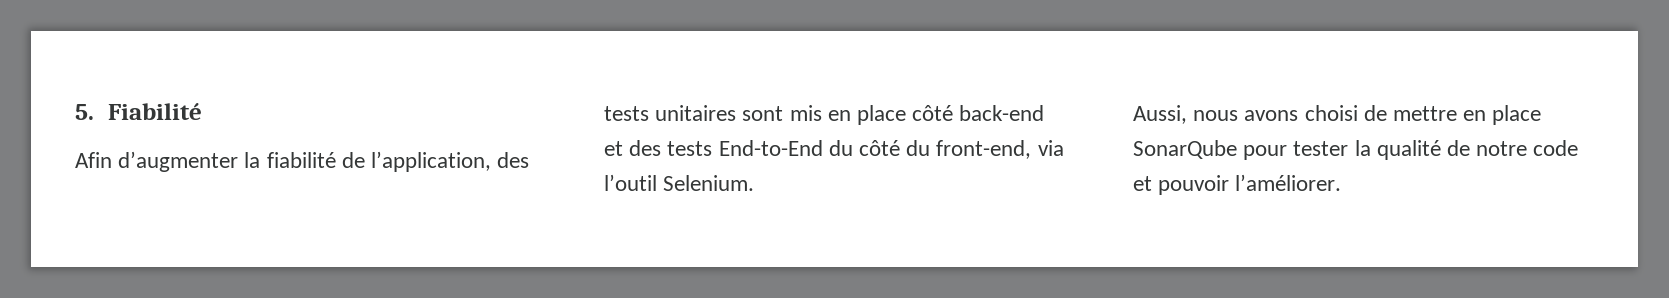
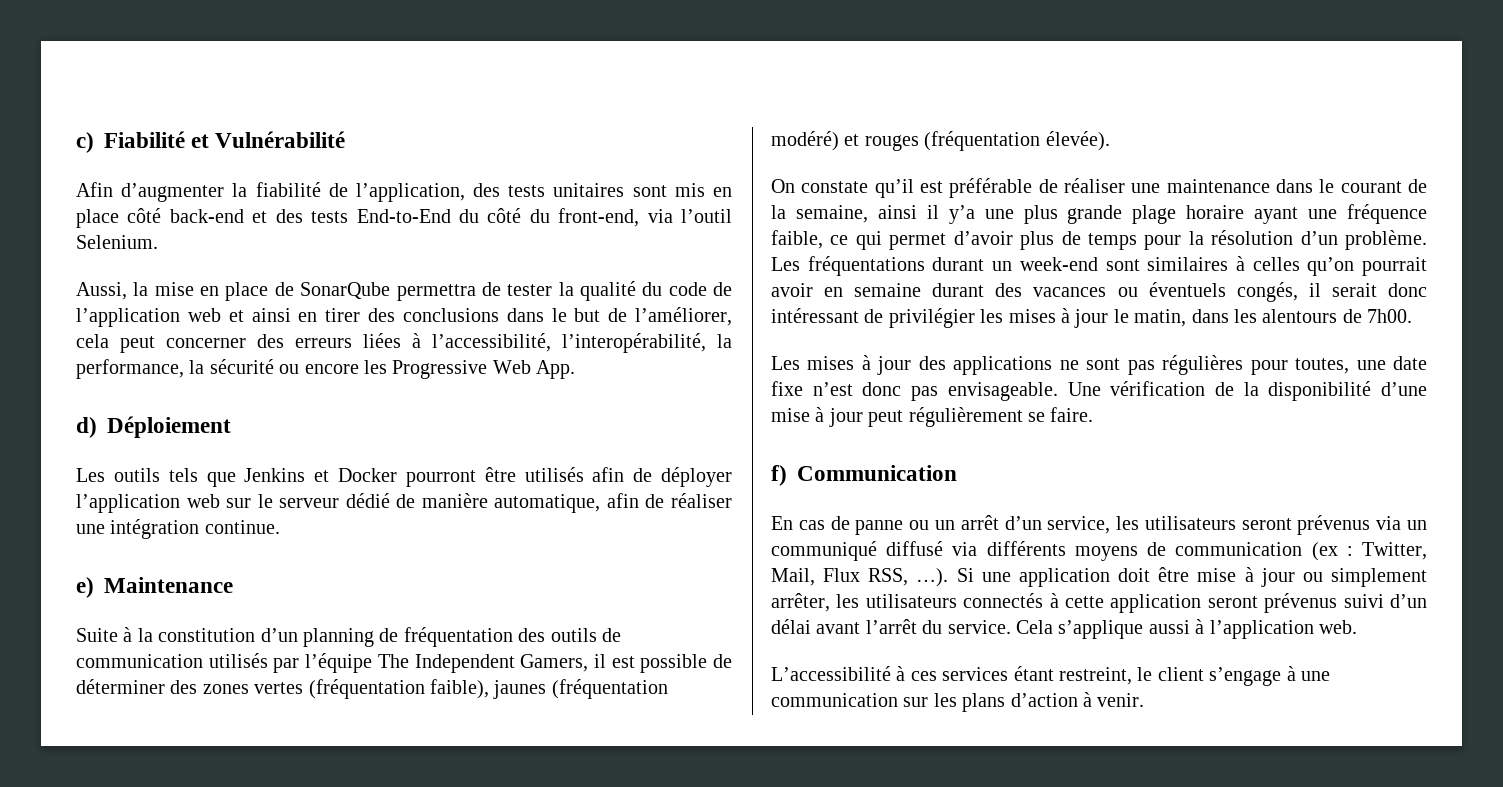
[75,104,94,120] 5. -> [76,132,94,153] c)
(202, 111) none -> [191,131,346,148] et Vulnérabilité
[1193,105,1542,125] [1133,140,1579,160] [1133,174,1342,195] nous avons choisi de mettre en place SonarQube pour tester la qualité de notre code et pouvoir l’améliorer. -> [133,281,732,301] [76,307,732,327] [76,333,732,353] [76,359,576,379] [76,416,231,438] [76,467,732,487] [76,493,732,513] [76,519,280,539] [76,577,233,598] [76,627,621,647] [76,653,733,673] [76,679,668,699] [771,131,1110,151] [771,178,1427,198] [771,204,1427,224] [771,230,1427,250] [771,256,1427,276] [771,282,1428,302] [771,308,1413,328] [771,355,1427,375] [771,381,1427,401] [771,407,1094,427] [771,465,957,486] [771,515,1427,535] [771,541,1427,561] [771,567,1427,587] [771,593,1427,613] [771,619,1357,639] [771,666,1330,686] [771,692,1145,712] la mise en place de SonarQube permettra de tester la qualité du code de l’application web et ainsi en tirer des conclusions dans le but de l’améliorer, cela peut concerner des erreurs liées à l’accessibilité, l’interopérabilité, la performance, la sécurité ou encore les Progressive Web App. // d) Déploiement // Les outils tels que Jenkins et Docker pourront être utilisés afin de déployer l’application web sur le serveur dédié de manière automatique, afin de réaliser une intégration continue. // e) Maintenance // Suite à la constitution d’un planning de fréquentation des outils de communication utilisés par l’équipe The Independent Gamers, il est possible de déterminer des zones vertes (fréquentation faible), jaunes (fréquentation modéré) et rouges (fréquentation élevée). // On constate qu’il est préférable de réaliser une maintenance dans le courant de la semaine, ainsi il y’a une plus grande plage horaire ayant une fréquence faible, ce qui permet d’avoir plus de temps pour la résolution d’un problème. Les fréquentations durant un week-end sont similaires à celles qu’on pourrait avoir en semaine durant des vacances ou éventuels congés, il serait donc intéressant de privilégier les mises à jour le matin, dans les alentours de 7h00. // Les mises à jour des applications ne sont pas régulières pour toutes, une date fixe n’est donc pas envisageable. Une vérification de la disponibilité d’une mise à jour peut régulièrement se faire. // f) Communication // En cas de panne ou un arrêt d’un service, les utilisateurs seront prévenus via un communiqué diffusé via différents moyens de communication (ex : Twitter, Mail, Flux RSS, …). Si une application doit être mise à jour ou simplement arrêter, les utilisateurs connectés à cette application seront prévenus suivi d’un délai avant l’arrêt du service. Cela s’applique aussi à l’application web. // L’accessibilité à ces services étant restreint, le client s’engage à une communication sur les plans d’action à venir.

